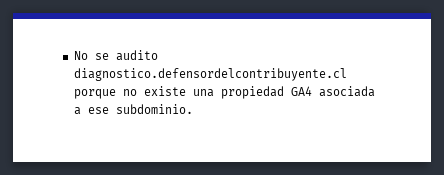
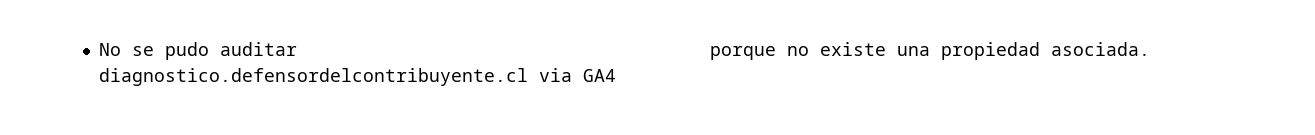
[115,50,158,61] [73,68,347,81] audito diagnostico.defensordelcontribuyente.cl -> [164,42,297,60] [98,68,616,86] pudo auditar diagnostico.defensordelcontribuyente.cl via GA4
[290,86,375,97] [73,104,193,115] GA4 asociada a ese subdominio. -> [1050,42,1150,56] asociada.

